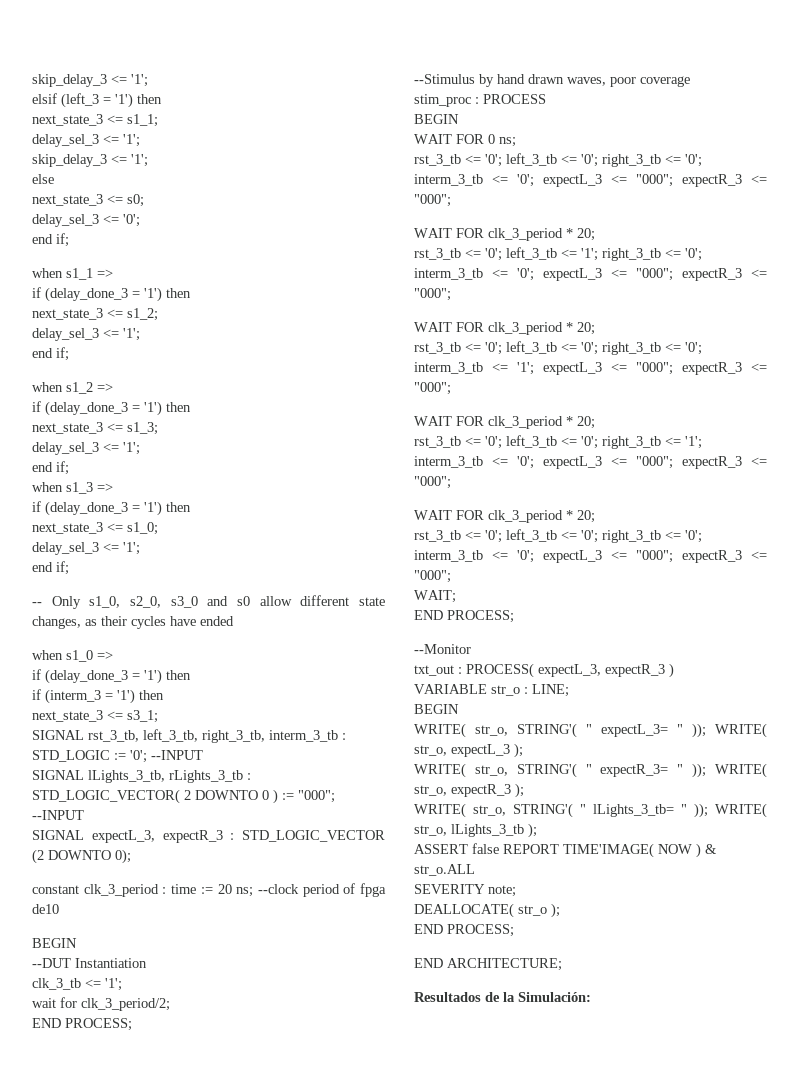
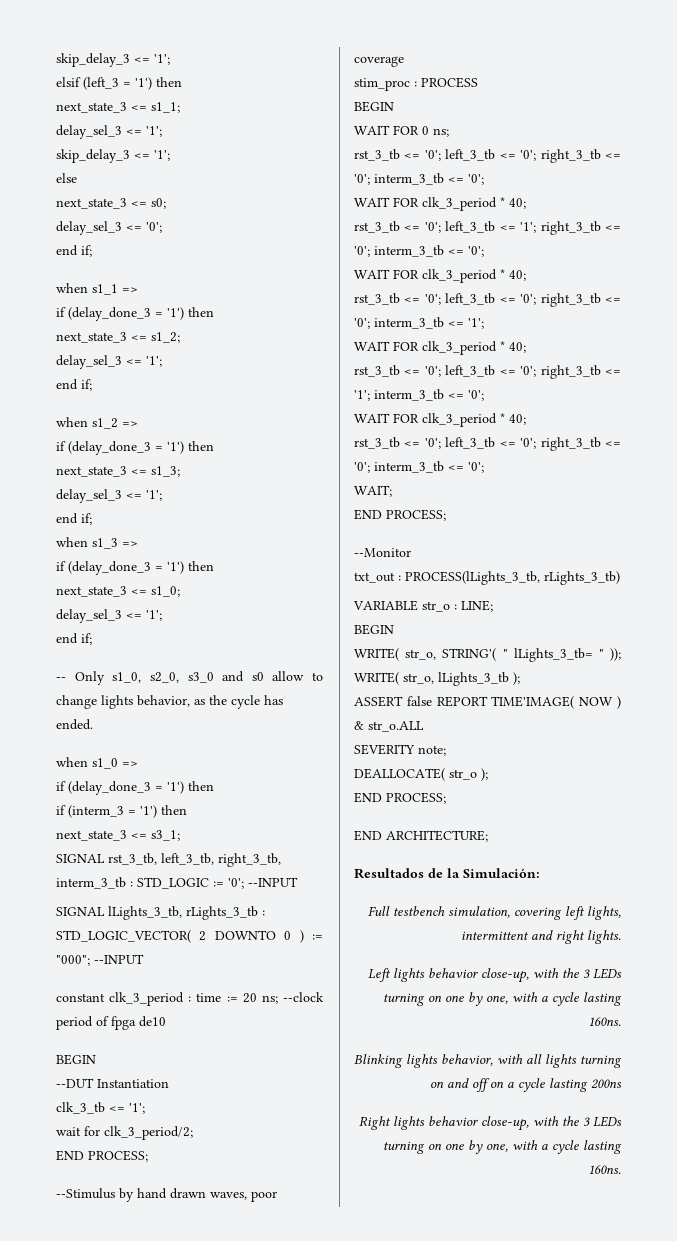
[300,595,385,606] [32,616,234,629] different state changes, as their cycles have ended -> [312,672,323,681] [56,695,283,709] [56,719,93,730] to change lights behavior, as the cycle has ended.
[32,830,385,843] [32,849,131,864] // SIGNAL expectL_3, expectR_3 : STD_LOGIC_VECTOR (2 DOWNTO 0); -> (144, 959) none
[543,174,767,187] [414,194,451,207] [414,228,595,241] expectL_3 <= "000"; expectR_3 <= "000"; // WAIT FOR clk_3_period * 20; -> [354,197,526,211] // WAIT FOR clk_3_period * 40;
[543,268,767,281] [414,288,451,301] [414,322,595,335] expectL_3 <= "000"; expectR_3 <= "000"; // WAIT FOR clk_3_period * 20; -> [354,269,526,283] // WAIT FOR clk_3_period * 40;
[543,362,767,375] [414,382,451,395] [414,416,595,429] expectL_3 <= "000"; expectR_3 <= "000"; // WAIT FOR clk_3_period * 20; -> [354,341,526,355] // WAIT FOR clk_3_period * 40;
[543,456,767,469] [414,476,451,489] [414,510,595,523] expectL_3 <= "000"; expectR_3 <= "000"; // WAIT FOR clk_3_period * 20; -> [354,413,526,427] // WAIT FOR clk_3_period * 40;
[543,550,767,563] [414,570,451,583] expectL_3 <= "000"; expectR_3 <= "000"; -> (484, 467) none
[466,663,674,678] PROCESS( expectL_3, expectR_3 ) -> [405,571,620,585] PROCESS(lLights_3_tb, rLights_3_tb)
[414,723,767,738] [414,743,523,758] [414,763,767,778] [414,783,524,798] // WRITE( str_o, STRING'( " expectL_3= " )); WRITE( str_o, expectL_3 ); // WRITE( str_o, STRING'( " expectR_3= " )); WRITE( str_o, expectR_3 ); -> (394, 629) none
(591, 997) none -> [368,906,621,920] [461,930,621,944] [368,968,622,983] [383,992,622,1006] [588,1017,621,1026] [354,1054,622,1068] [430,1078,622,1092] [359,1116,622,1131] [383,1140,622,1154] [588,1165,621,1174] // Full testbench simulation, covering left lights, intermittent and right lights. // Left lights behavior close-up, with the 3 LEDs turning on one by one, with a cycle lasting 160ns. // Blinking lights behavior, with all lights turning on and off on a cycle lasting 200ns // Right lights behavior close-up, with the 3 LEDs turning on one by one, with a cycle lasting 160ns.

